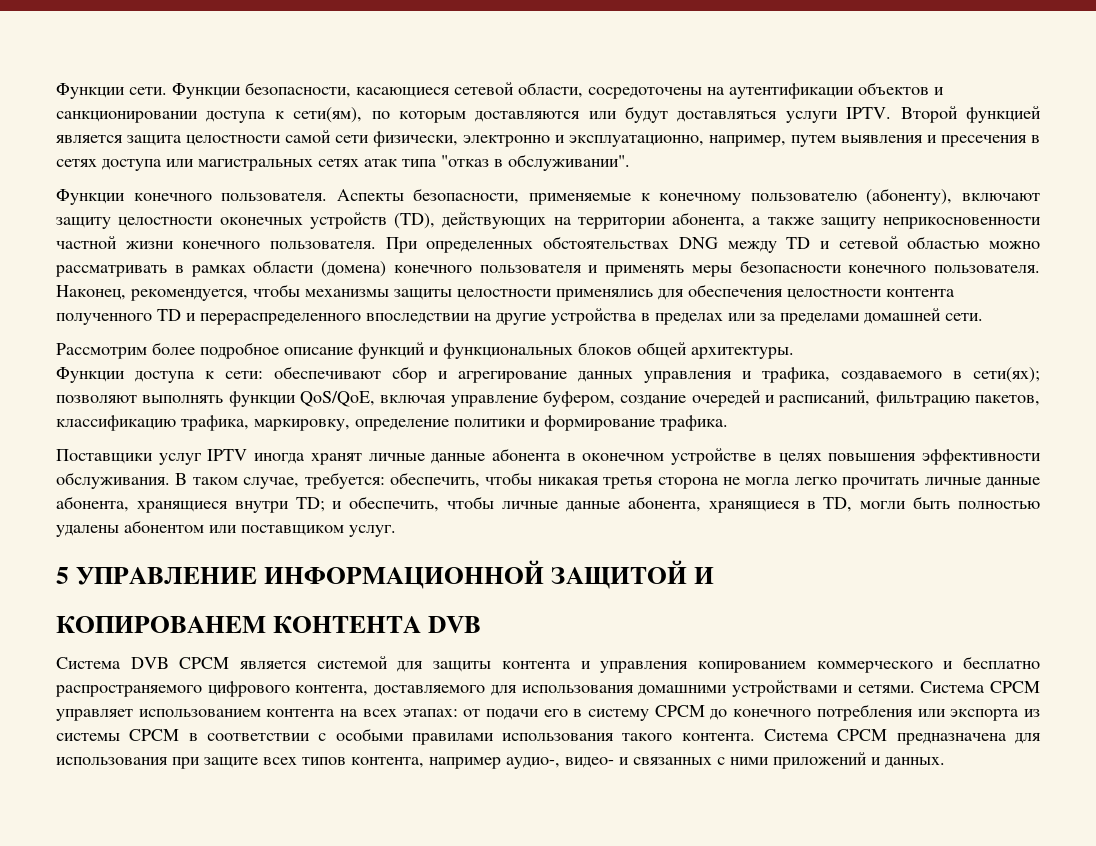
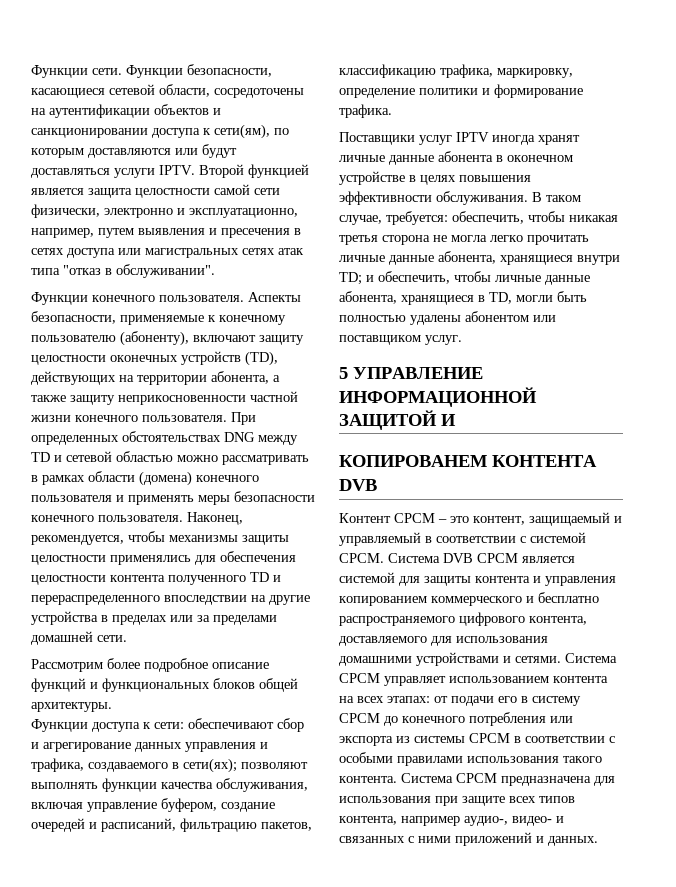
[300,391,375,407] QoS/QoE, -> [161,778,308,792] качества обслуживания,
(481, 624) none -> [339,512,622,526] [339,532,586,546] [339,553,384,563] Контент CPCM – это контент, защищаемый и управляемый в соответствии с системой CPCM.

